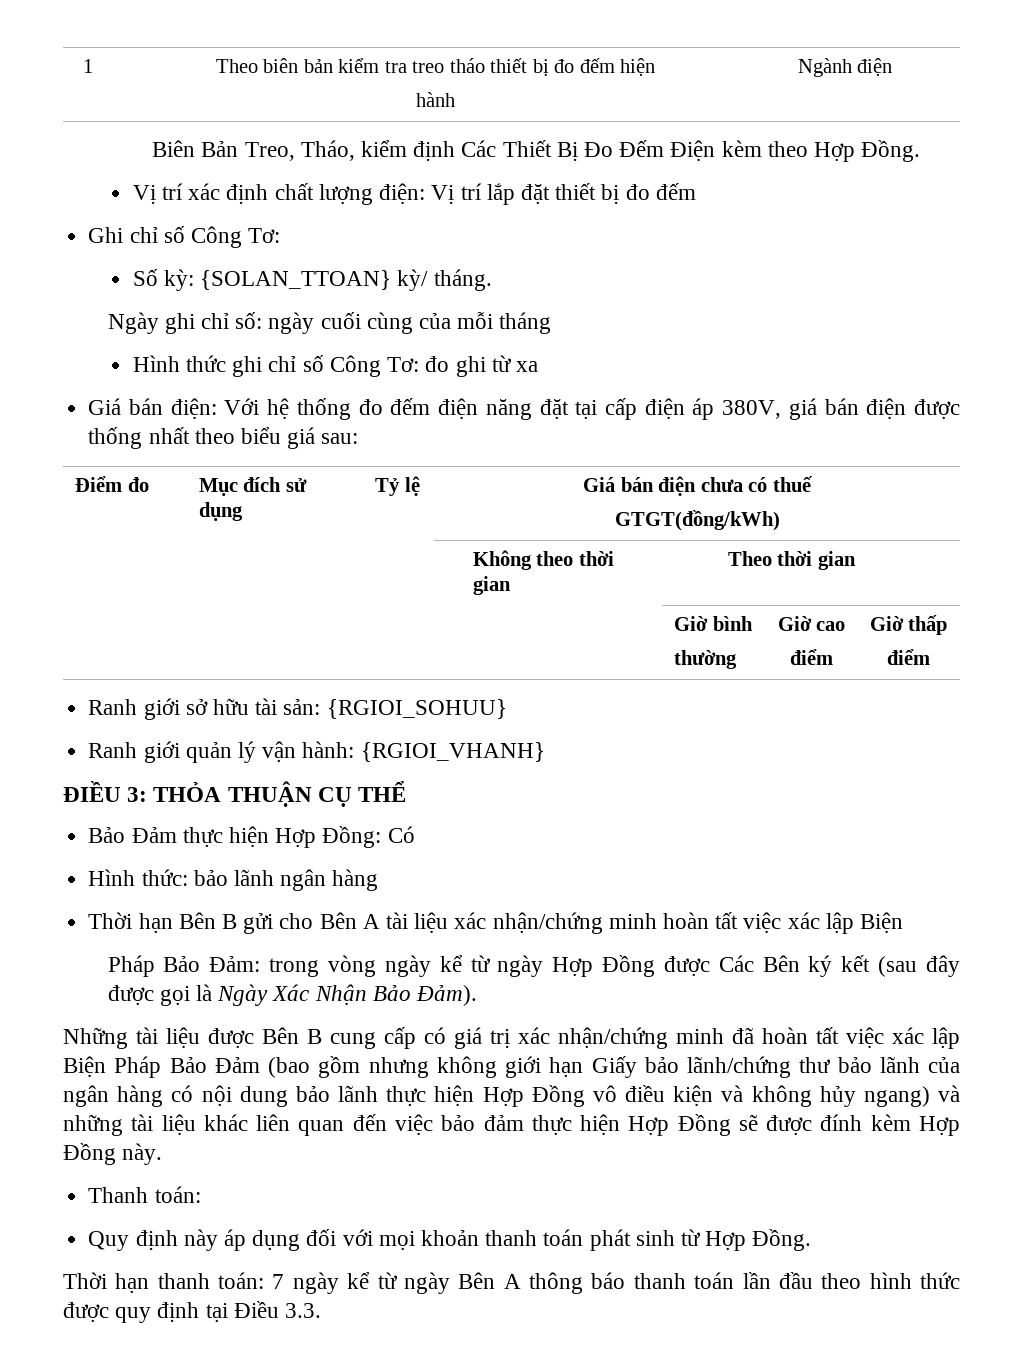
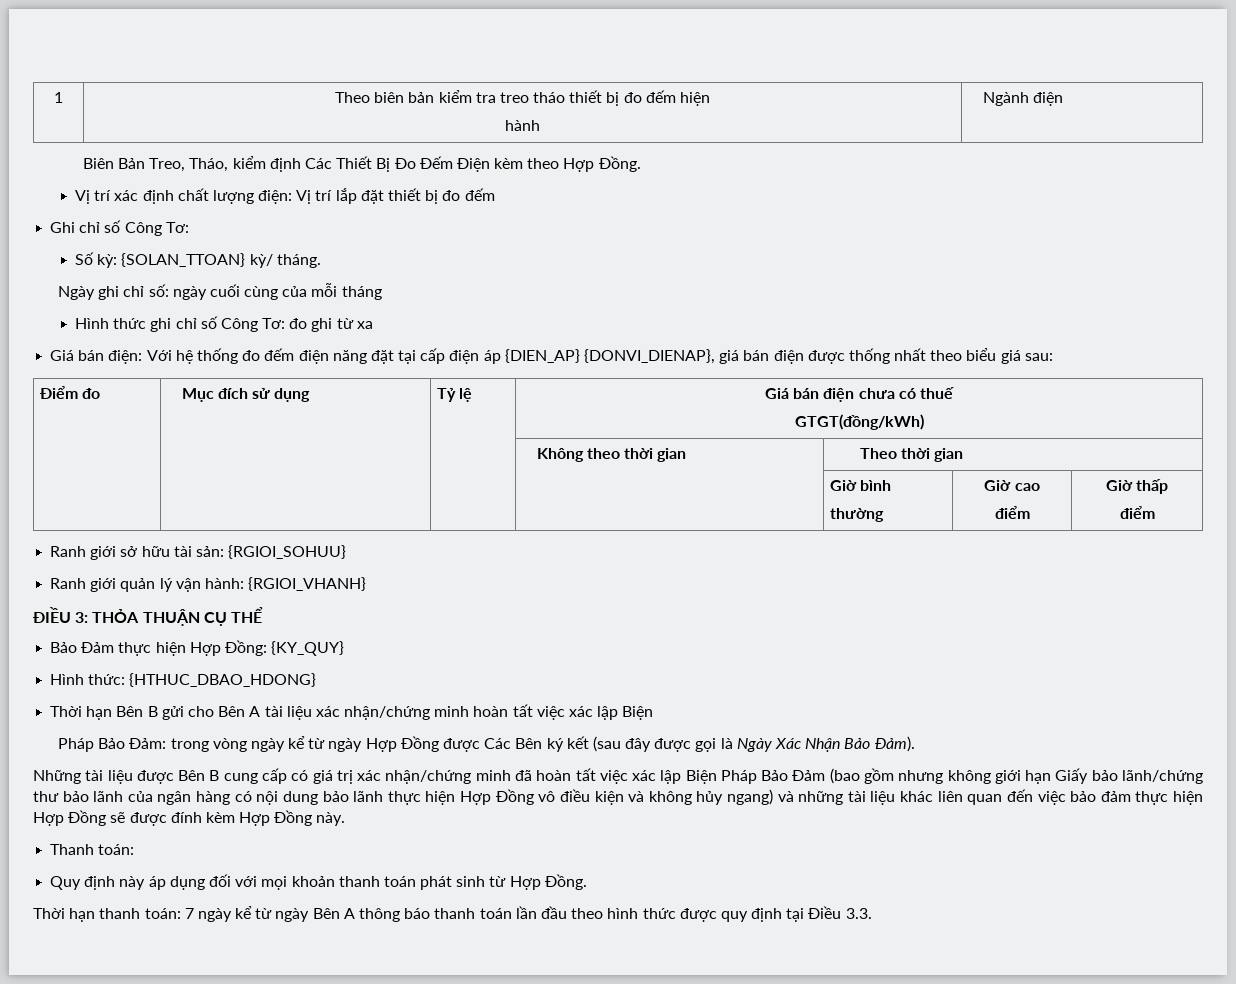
[722,400,782,419] 380V, -> [504,349,716,364] {DIEN_AP} {DONVI_DIENAP},
[387,826,415,843] Có -> [271,641,345,656] {KY_QUY}
[193,869,379,891] bảo lãnh ngân hàng -> [129,673,317,687] {HTHUC_DBAO_HDONG}

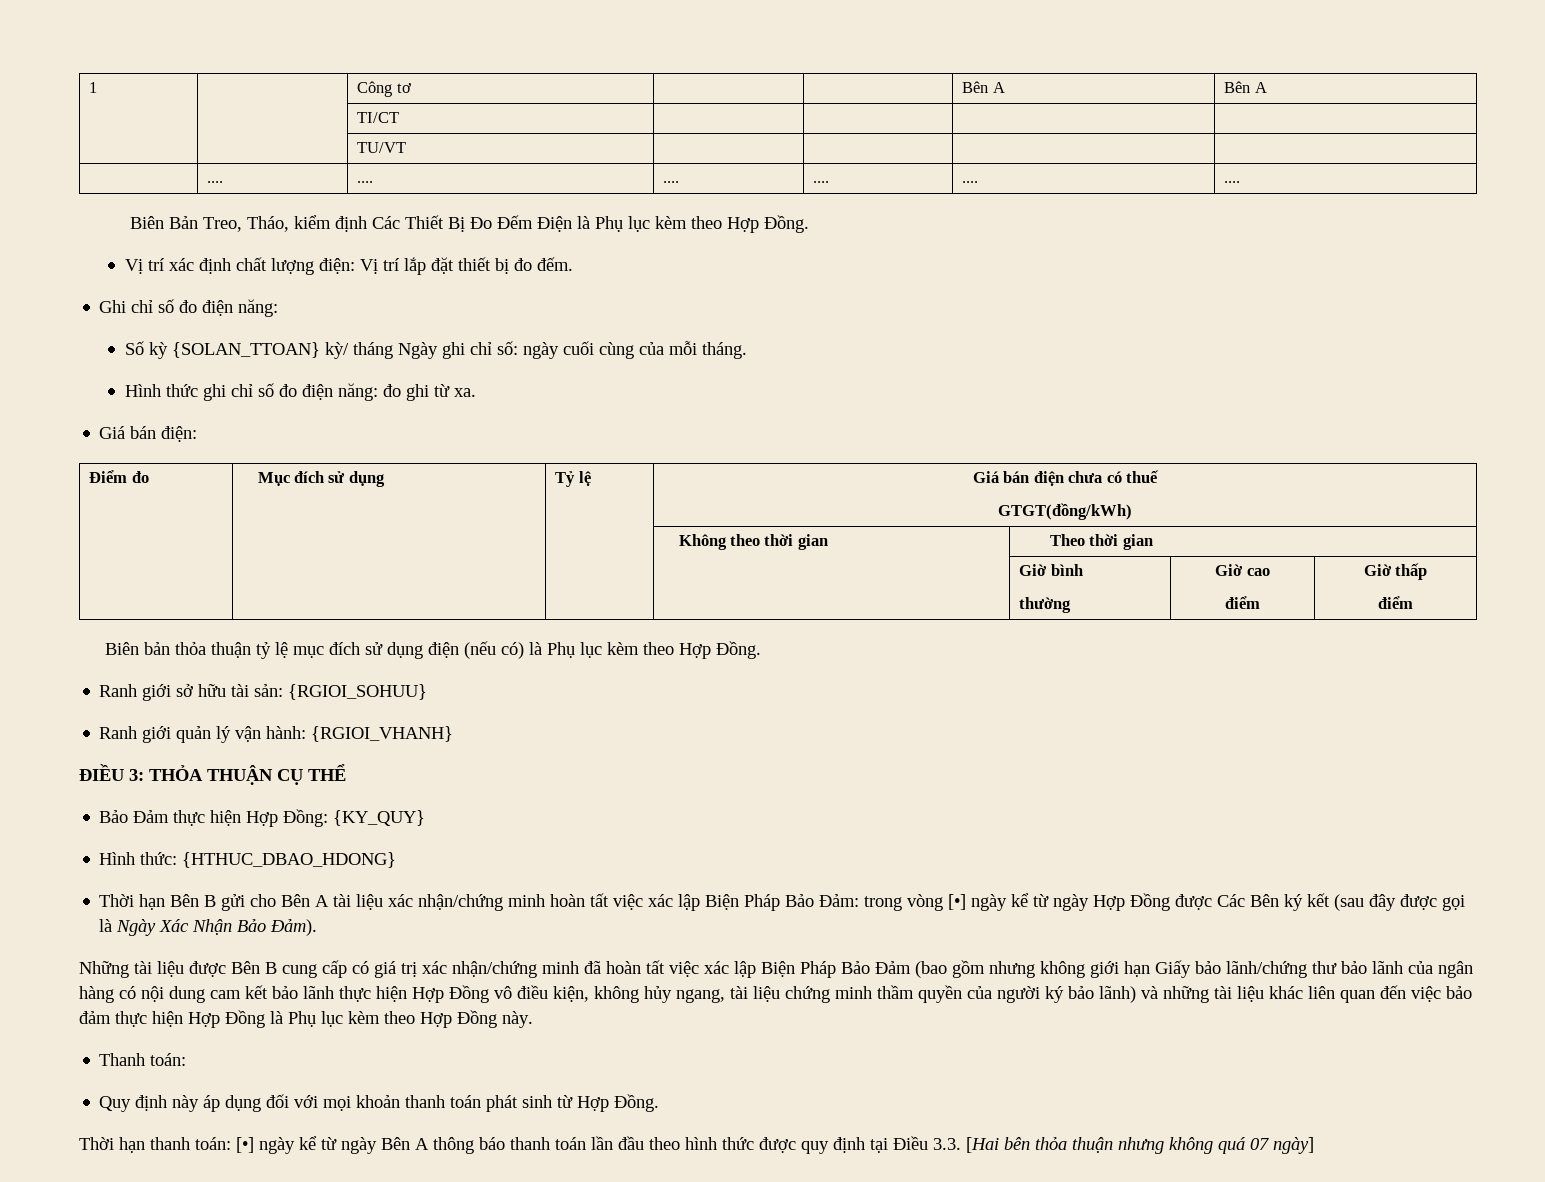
[54,92,63,103] [334,90,711,106] [505,120,540,131] [982,92,1063,106] 1 | Theo biên bản kiểm tra treo tháo thiết bị đo đếm hiện // hành | Ngành điện -> [89,82,98,93] [357,81,411,97] [962,81,1005,93] [1224,81,1267,93] [357,112,400,123] [357,142,407,153] [207,181,224,183] [357,181,374,183] [663,181,680,183] [813,181,830,183] [962,181,979,183] [1224,181,1241,183] 1 | | Công tơ | | | Bên A | Bên A // | | TI/CT | | | | // | | TU/VT | | | | // | .... | .... | .... | .... | .... | ....
(490, 165) none -> [577,216,651,232] là Phụ lục
[464,188,495,201] đếm -> [537,257,574,271] đếm.
[124,222,189,236] Công Tơ: -> [179,299,279,317] đo điện năng:
[97,254,118,268] kỳ: -> [149,342,169,359] kỳ
[276,254,321,268] tháng. // -> [353,342,394,359] tháng
[341,286,382,300] tháng -> [702,342,748,359] tháng.
[220,318,286,332] Công Tơ: -> [279,383,379,401] đo điện năng:
[356,321,373,329] xa -> [454,388,477,397] xa.
[146,348,1053,364] Với hệ thống đo đếm điện năng đặt tại cấp điện áp {DIEN_AP} {DONVI_DIENAP}, giá bán điện được thống nhất theo biểu giá sau: -> (198, 434) none
(1155, 512) none -> [104,641,761,659] // Biên bản thỏa thuận tỷ lệ mục đích sử dụng điện (nếu có) là Phụ lục kèm theo Hợp Đồng.
(654, 713) // -> (740, 902) none
(247, 745) none -> [948,894,967,910] [•]
(318, 798) none -> [210,985,268,999] cam kết
[594,789,773,805] kiện và không hủy ngang) -> [553,985,1136,1003] kiện, không hủy ngang, tài liệu chứng minh thầm quyền của người ký bảo lãnh)
[110,812,235,826] sẽ được đính kèm -> [270,1011,415,1027] là Phụ lục kèm theo
[184,908,194,919] 7 -> [236,1137,254,1153] [•]
(872, 913) none -> [966,1137,1314,1154] [Hai bên thỏa thuận nhưng không quá 07 ngày]

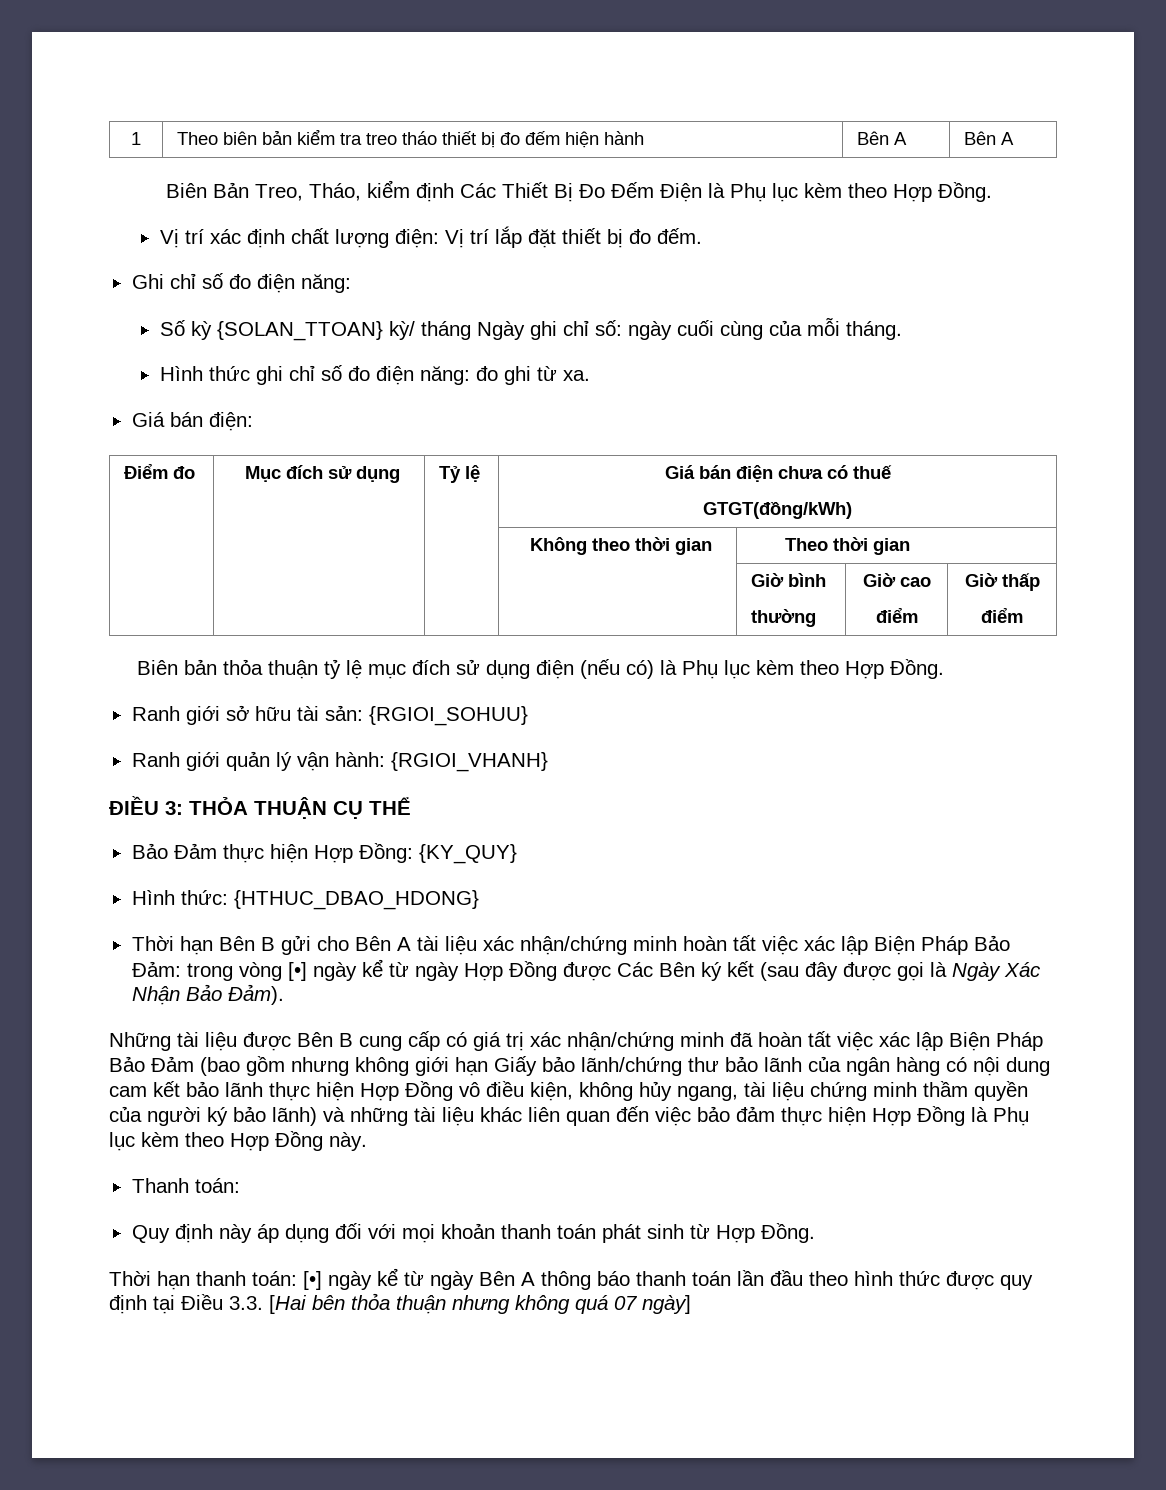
[89,82,98,93] [357,81,411,97] [962,81,1005,93] [1224,81,1267,93] [357,112,400,123] [357,142,407,153] [207,181,224,183] [357,181,374,183] [663,181,680,183] [813,181,830,183] [962,181,979,183] [1224,181,1241,183] 1 | | Công tơ | | | Bên A | Bên A // | | TI/CT | | | | // | | TU/VT | | | | // | .... | .... | .... | .... | .... | .... -> [131,132,141,145] [176,129,644,148] [856,131,907,145] [963,131,1014,145] 1 | Theo biên bản kiểm tra treo tháo thiết bị đo đếm hiện hành | Bên A | Bên A

